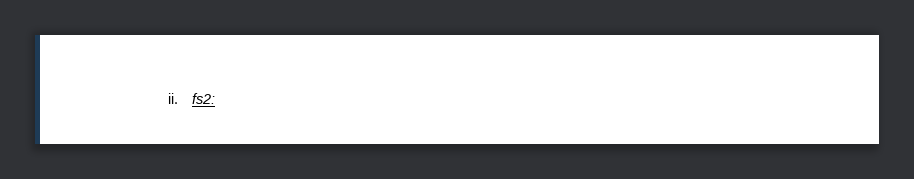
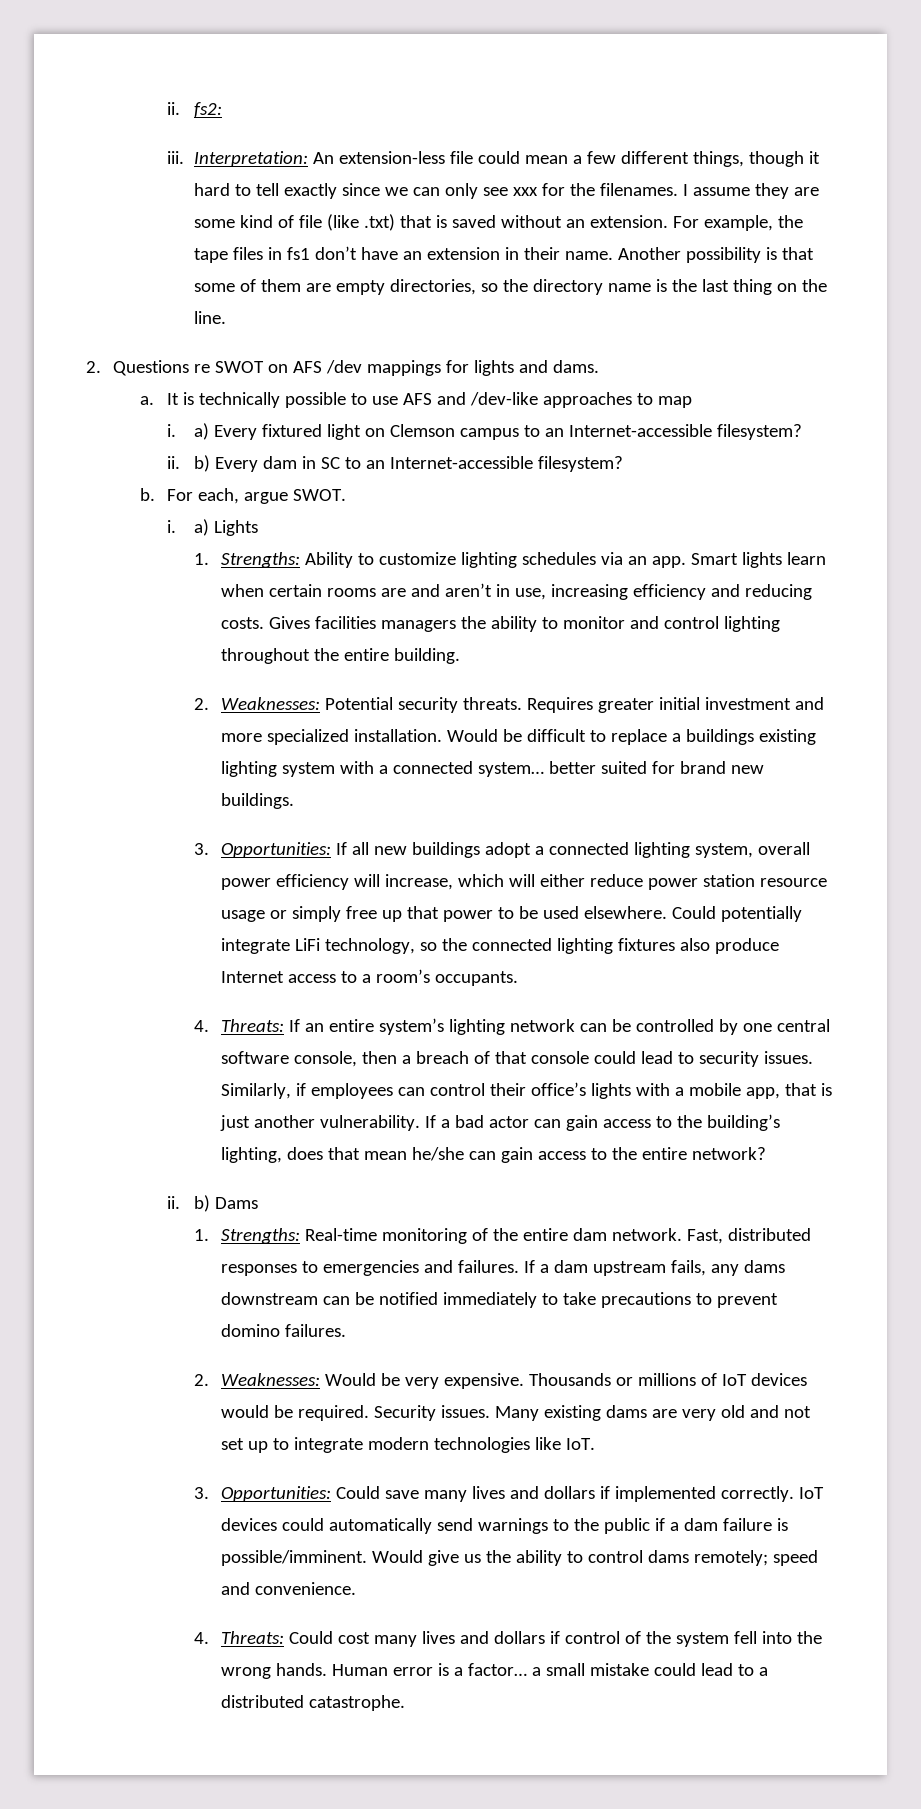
(216, 98) none -> [166,151,820,167] [193,183,819,199] [193,214,803,231] [193,246,814,263] [193,279,827,295] [193,311,226,324] [86,360,599,376] [139,392,692,408] [166,423,802,440] [166,455,623,472] [139,488,346,504] [166,519,258,536] [193,552,826,568] [220,583,812,600] [220,616,780,632] [220,648,460,664] [193,697,824,713] [220,729,816,745] [220,761,764,777] [220,793,294,809] [193,842,810,858] [220,874,827,890] [220,906,802,922] [220,938,779,954] [220,969,518,986] [193,1018,830,1035] [220,1051,813,1067] [220,1082,832,1099] [219,1114,780,1131] [220,1147,766,1163] [166,1195,258,1212] [193,1228,811,1244] [220,1260,785,1276] [220,1292,778,1308] [220,1324,346,1337] [193,1373,807,1389] [220,1405,811,1421] [220,1437,595,1453] [193,1486,824,1502] [220,1518,788,1534] [220,1550,818,1566] [220,1582,356,1595] [193,1631,822,1647] [220,1663,768,1679] [220,1695,405,1711] // iii. Interpretation: An extension-less file could mean a few different things, though it hard to tell exactly since we can only see xxx for the filenames. I assume they are some kind of file (like .txt) that is saved without an extension. For example, the tape files in fs1 don’t have an extension in their name. Another possibility is that some of them are empty directories, so the directory name is the last thing on the line. // 2. Questions re SWOT on AFS /dev mappings for lights and dams. // a. It is technically possible to use AFS and /dev-like approaches to map // i. a) Every fixtured light on Clemson campus to an Internet-accessible filesystem? // ii. b) Every dam in SC to an Internet-accessible filesystem? // b. For each, argue SWOT. // i. a) Lights // 1. Strengths: Ability to customize lighting schedules via an app. Smart lights learn when certain rooms are and aren’t in use, increasing efficiency and reducing costs. Gives facilities managers the ability to monitor and control lighting throughout the entire building. // 2. Weaknesses: Potential security threats. Requires greater initial investment and more specialized installation. Would be difficult to replace a buildings existing lighting system with a connected system… better suited for brand new buildings. // 3. Opportunities: If all new buildings adopt a connected lighting system, overall power efficiency will increase, which will either reduce power station resource usage or simply free up that power to be used elsewhere. Could potentially integrate LiFi technology, so the connected lighting fixtures also produce Internet access to a room’s occupants. // 4. Threats: If an entire system’s lighting network can be controlled by one central software console, then a breach of that console could lead to security issues. Similarly, if employees can control their office’s lights with a mobile app, that is just another vulnerability. If a bad actor can gain access to the building’s lighting, does that mean he/she can gain access to the entire network? // ii. b) Dams // 1. Strengths: Real-time monitoring of the entire dam network. Fast, distributed responses to emergencies and failures. If a dam upstream fails, any dams downstream can be notified immediately to take precautions to prevent domino failures. // 2. Weaknesses: Would be very expensive. Thousands or millions of IoT devices would be required. Security issues. Many existing dams are very old and not set up to integrate modern technologies like IoT. // 3. Opportunities: Could save many lives and dollars if implemented correctly. IoT devices could automatically send warnings to the public if a dam failure is possible/imminent. Would give us the ability to control dams remotely; speed and convenience. // 4. Threats: Could cost many lives and dollars if control of the system fell into the wrong hands. Human error is a factor… a small mistake could lead to a distributed catastrophe.

